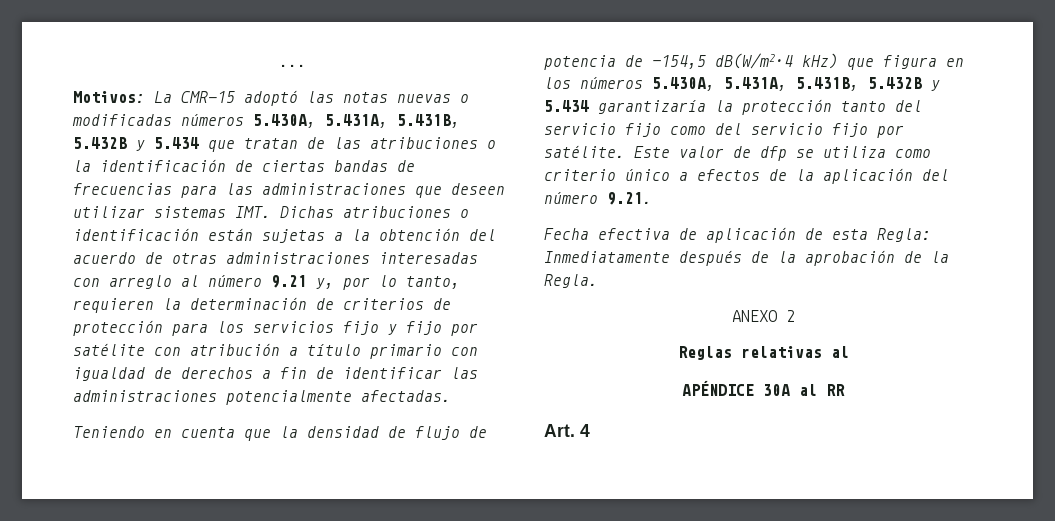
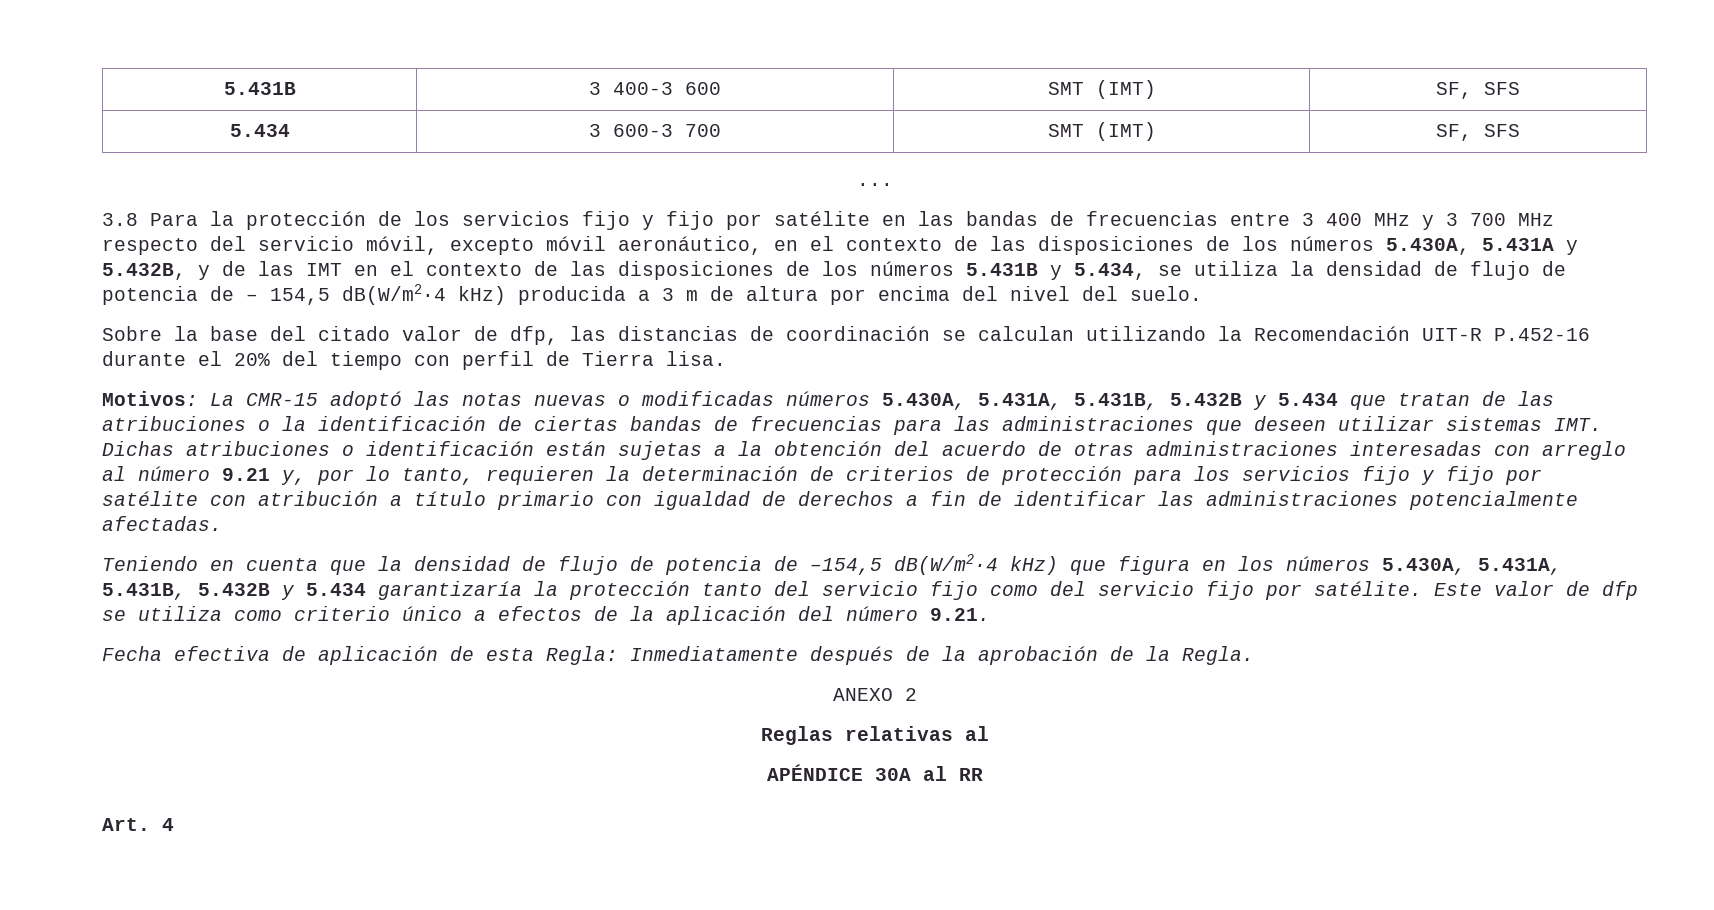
[278,64,306,67] ... -> [223,82,296,95] [589,82,721,95] [1047,80,1156,99] [1436,82,1520,99] [229,124,290,137] [589,124,721,137] [1047,122,1156,141] [1436,124,1520,141] [856,183,893,186] [102,211,1554,230] [102,236,1578,255] [102,261,1566,280] [102,284,1202,305] [102,326,1590,345] [102,351,726,370] 5.431B | 3 400-3 600 | SMT (IMT) | SF, SFS // 5.434 | 3 600-3 700 | SMT (IMT) | SF, SFS // ... // 3.8 Para la protección de los servicios fijo y fijo por satélite en las bandas de frecuencias entre 3 400 MHz y 3 700 MHz respecto del servicio móvil, excepto móvil aeronáutico, en el contexto de las disposiciones de los números 5.430A, 5.431A y 5.432B, y de las IMT en el contexto de las disposiciones de los números 5.431B y 5.434, se utiliza la densidad de flujo de potencia de – 154,5 dB(W/m2·4 kHz) producida a 3 m de altura por encima del nivel del suelo. // Sobre la base del citado valor de dfp, las distancias de coordinación se calculan utilizando la Recomendación UIT-R P.452-16 durante el 20% del tiempo con perfil de Tierra lisa.

